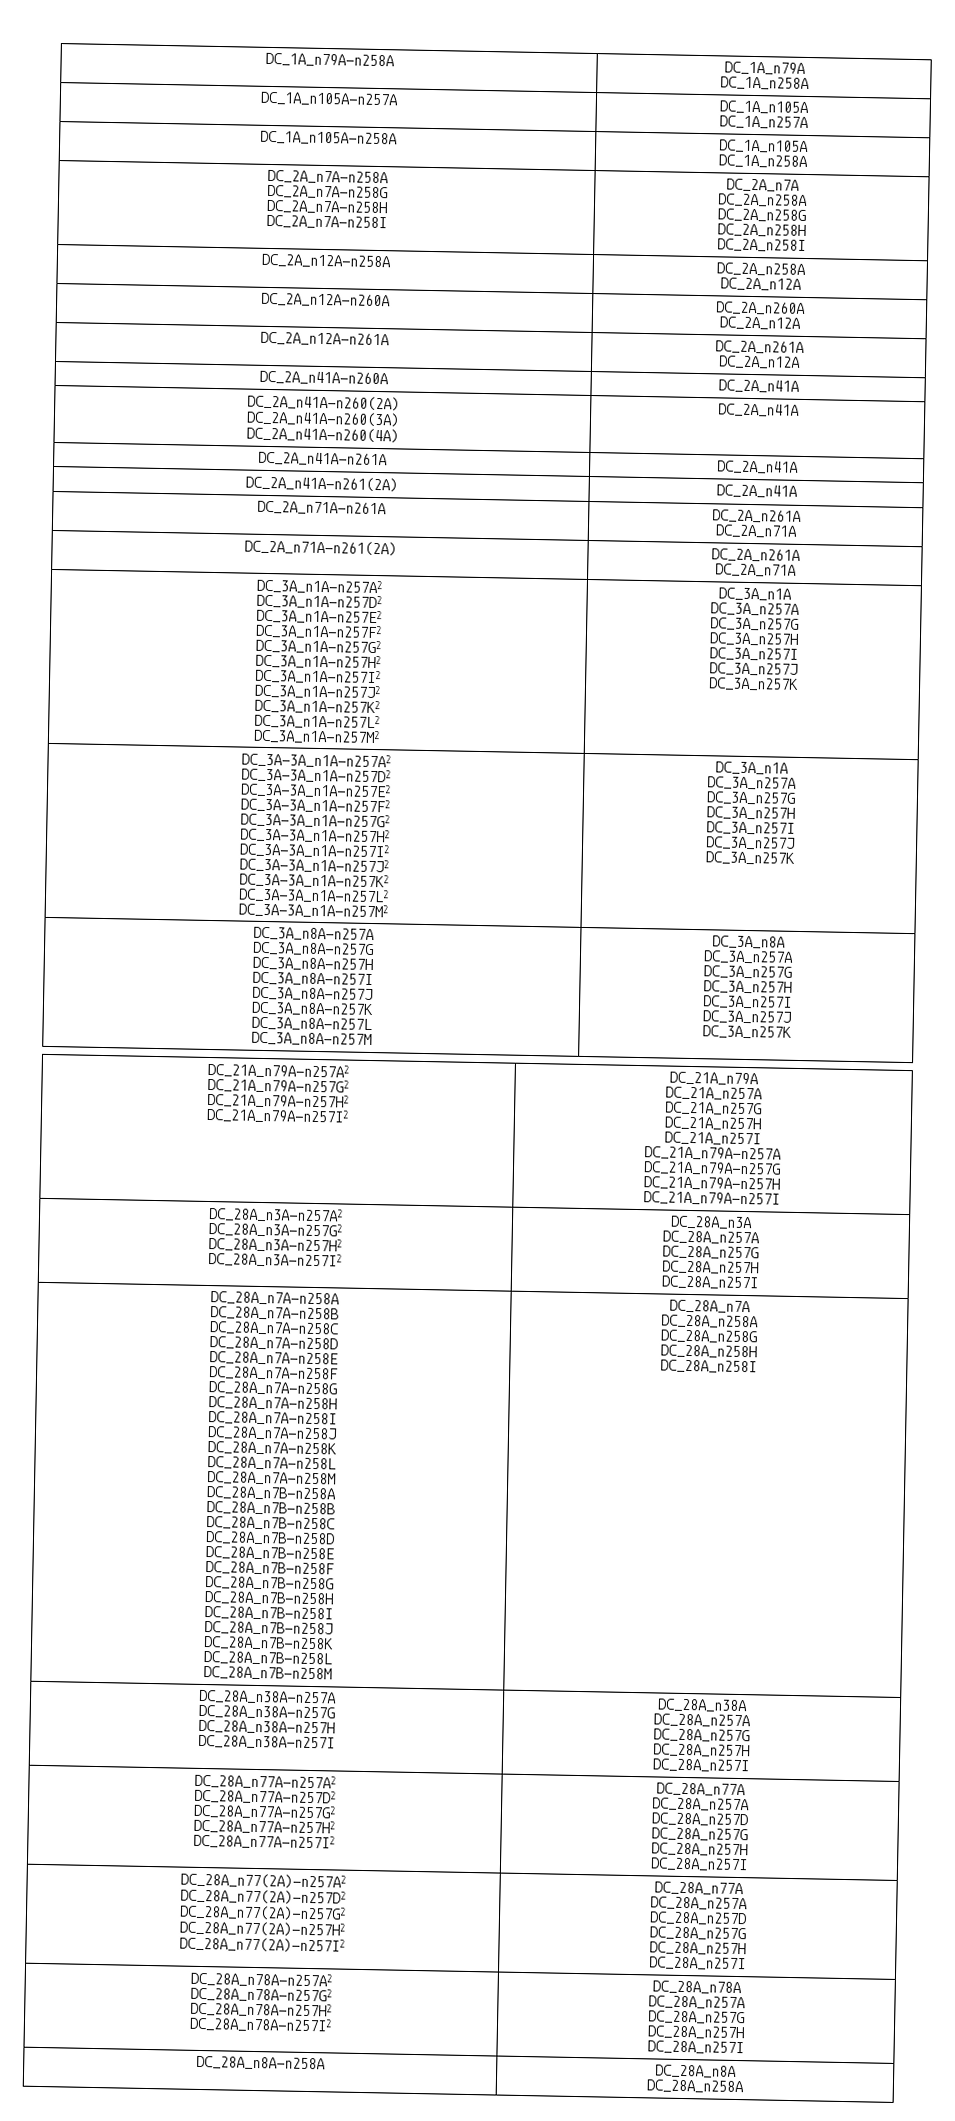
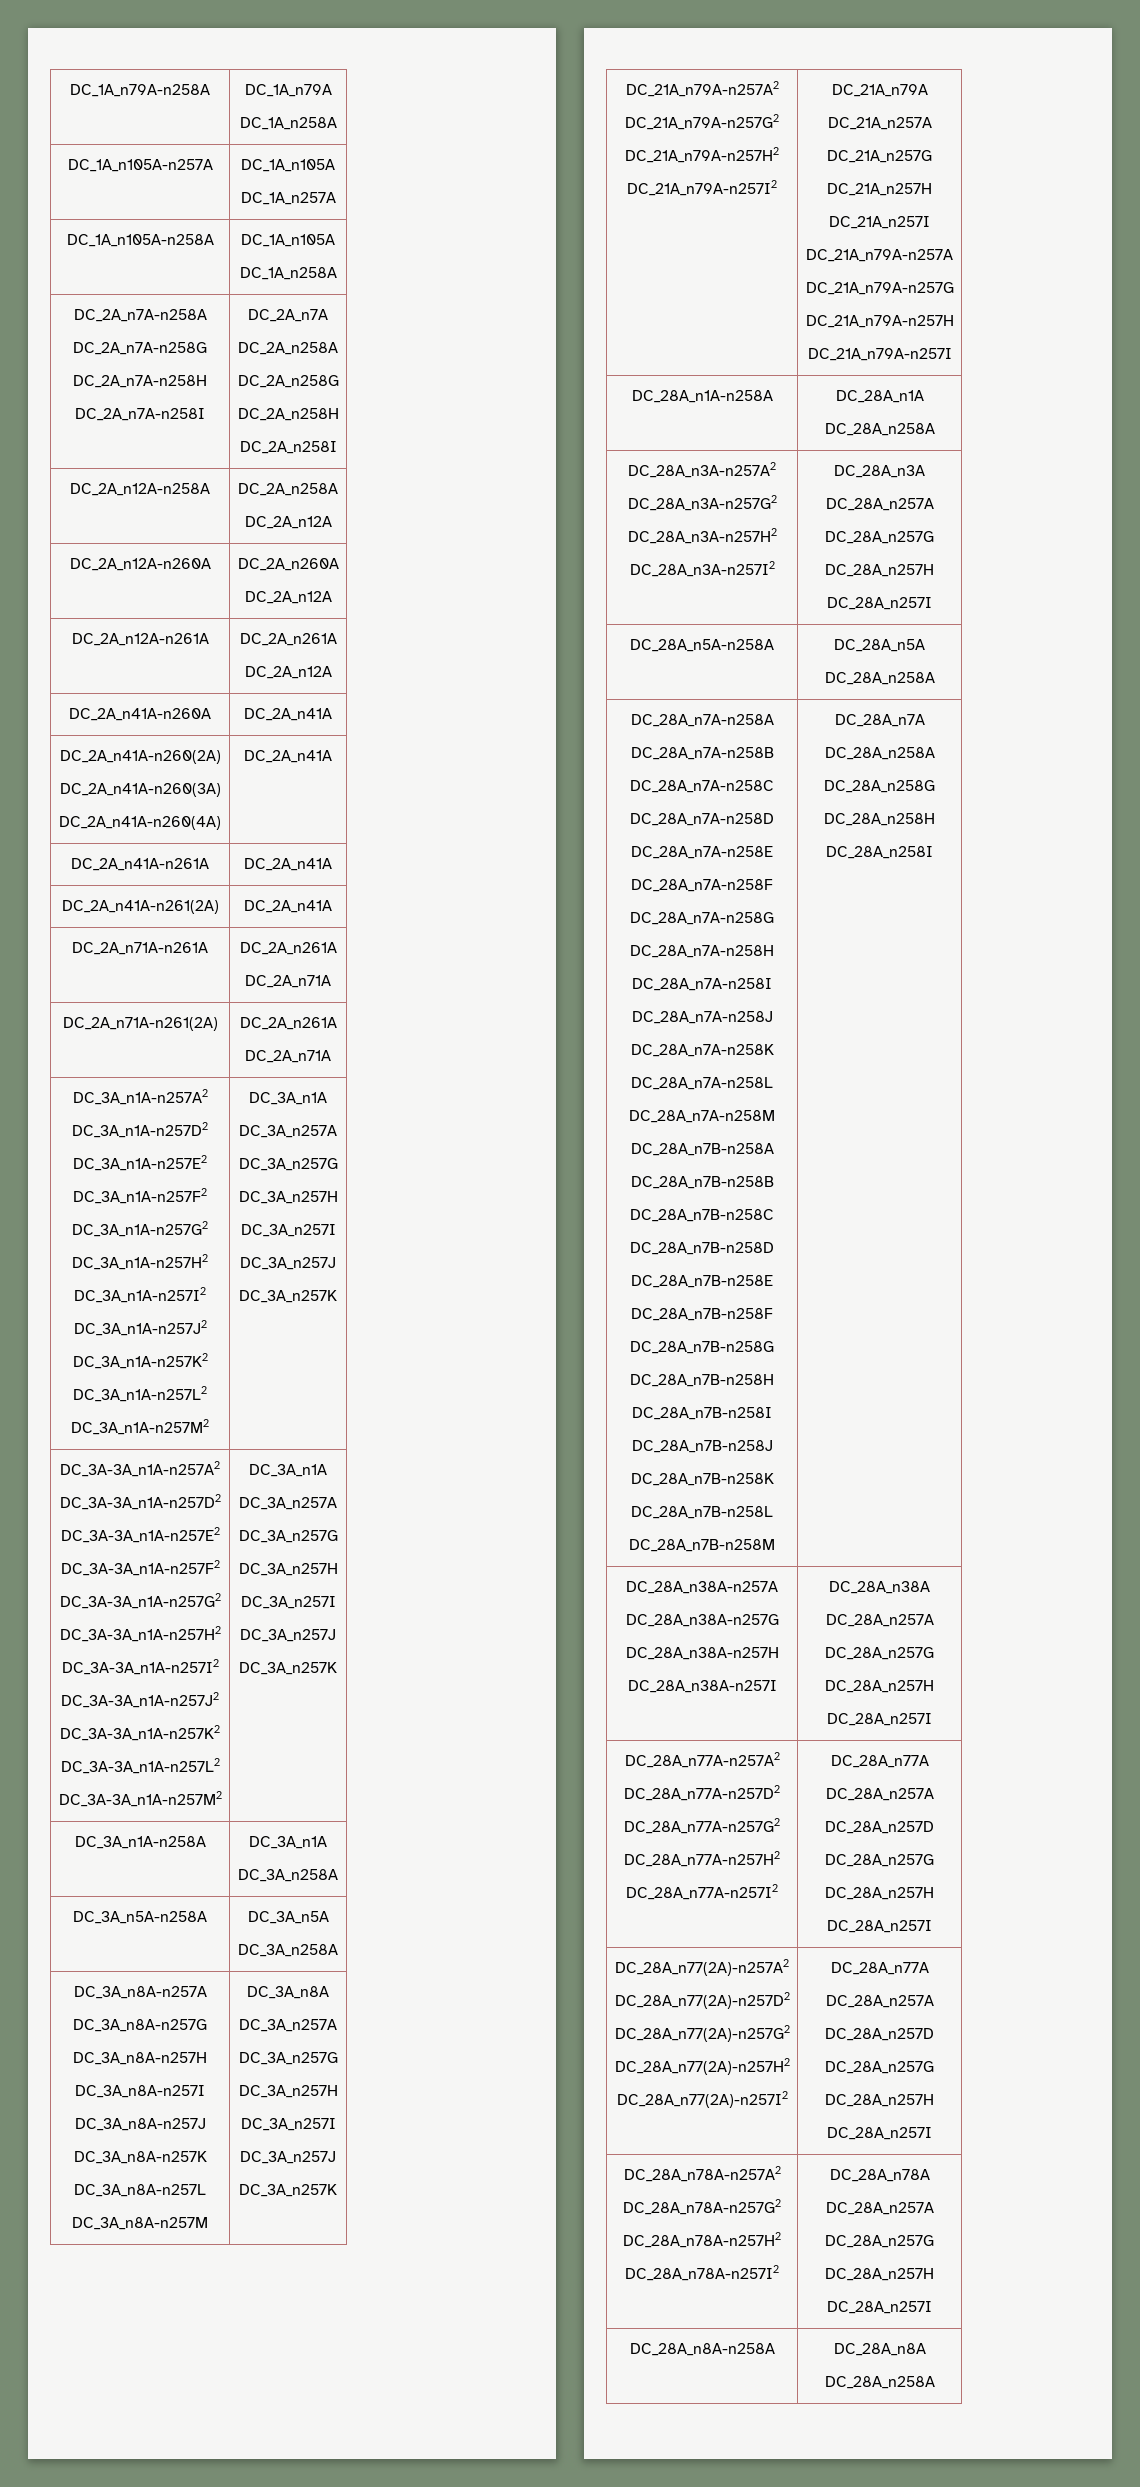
(795, 858) none -> [74,1836,206,1849] [249,1836,327,1849] [238,1869,338,1882] [73,1911,207,1924] [247,1911,329,1924] [238,1944,338,1957] // DC_3A_n1A-n258A | DC_3A_n1A // DC_3A_n258A // DC_3A_n5A-n258A | DC_3A_n5A // DC_3A_n258A
(780, 1198) none -> [631,390,773,403] [835,390,924,403] [824,423,935,436] // DC_28A_n1A-n258A | DC_28A_n1A // DC_28A_n258A
(759, 1282) none -> [630,639,774,652] [834,639,925,652] [824,672,935,685] // DC_28A_n5A-n258A | DC_28A_n5A // DC_28A_n258A

